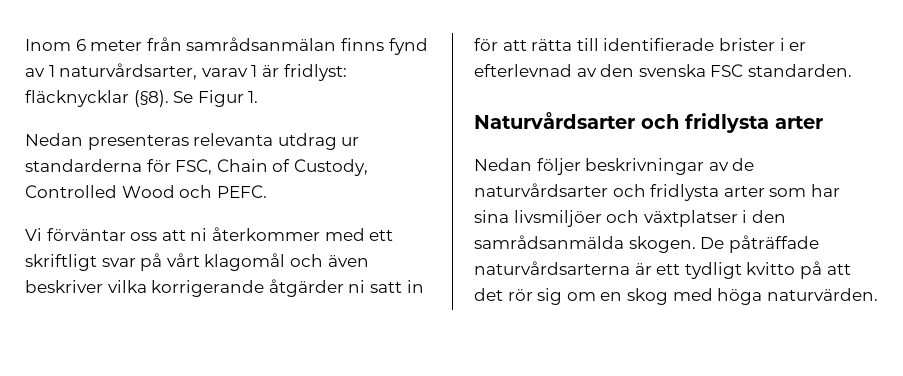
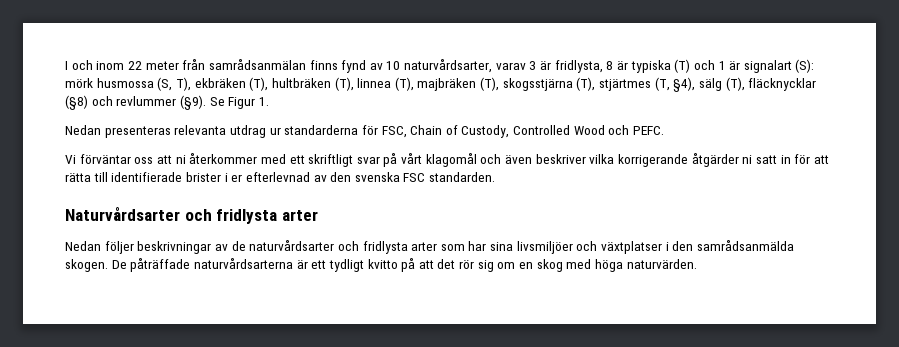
[25,39,86,51] Inom 6 -> [65,60,142,70] I och inom 22
[48,65,55,77] 1 -> [386,61,401,70] 10
[251,64,347,81] [25,90,169,107] 1 är fridlyst: fläcknycklar (§8). -> [529,59,815,73] [65,77,817,92] [65,95,206,110] 3 är fridlysta, 8 är typiska (T) och 1 är signalart (S): mörk husmossa (S, T), ekbräken (T), hultbräken (T), linnea (T), majbräken (T), skogsstjärna (T), stjärtmes (T, §4), sälg (T), fläcknycklar (§8) och revlummer (§9).

